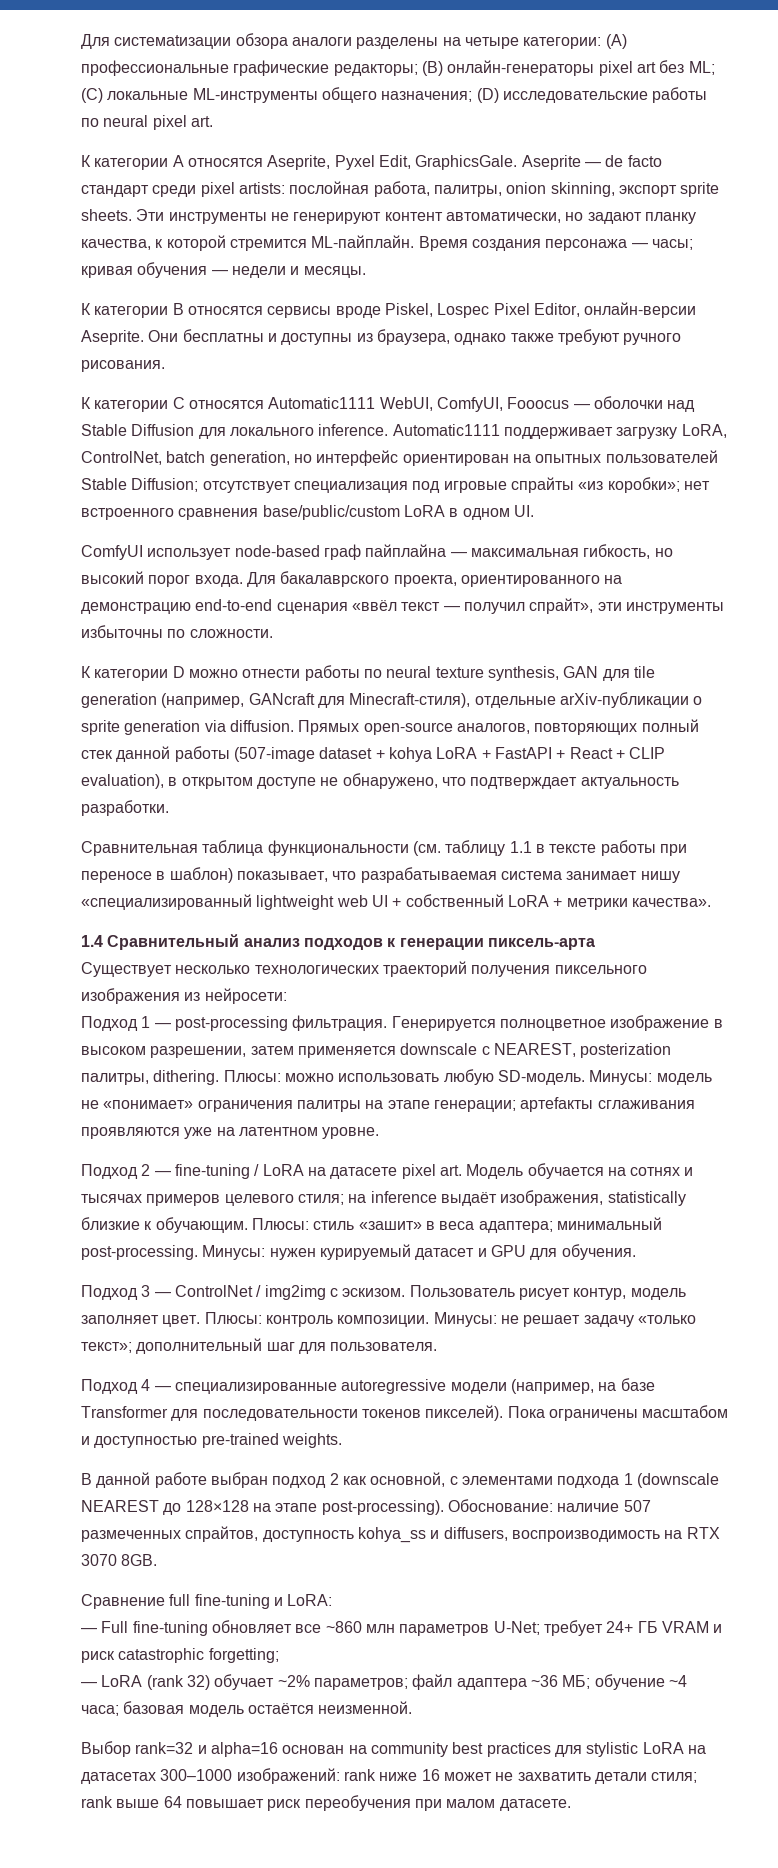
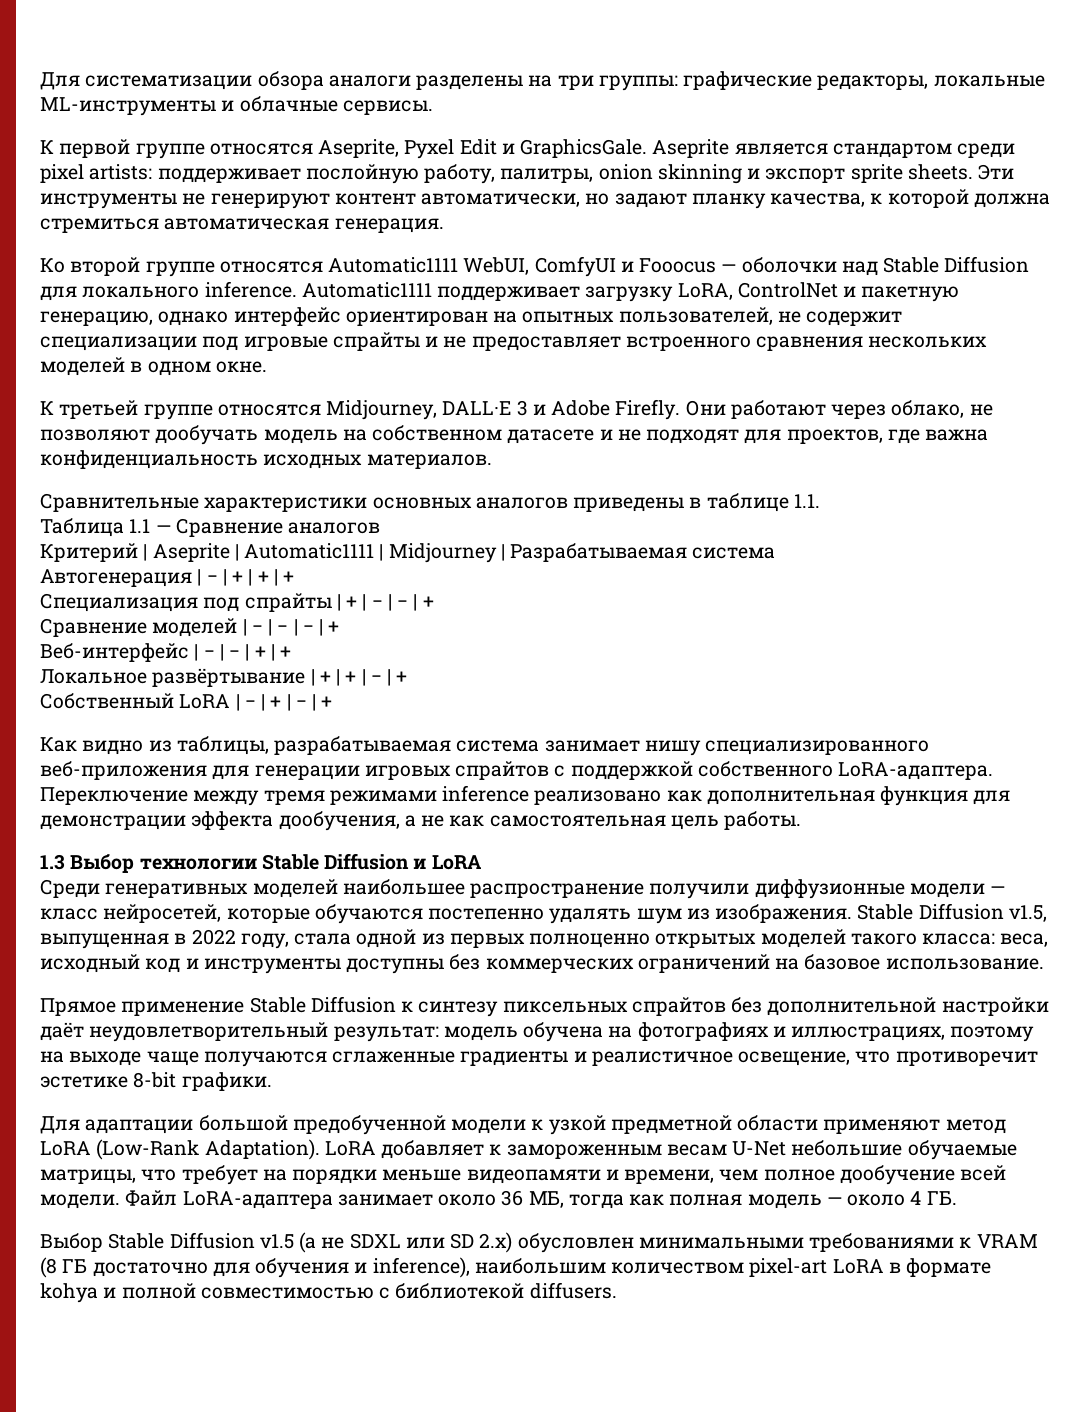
[81,34,232,49] Для системatизации -> [40,72,253,90] Для систематизации
[464,34,627,49] [81,60,715,76] [81,87,708,103] [81,115,213,130] [81,155,184,170] четыре категории: (A) профессиональные графические редакторы; (B) онлайн-генераторы pixel art без ML; (C) локальные ML-инструменты общего назначения; (D) исследовательские работы по neural pixel art. // К категории A -> [557,71,1045,91] [40,96,433,116] [40,139,205,159] три группы: графические редакторы, локальные ML-инструменты и облачные сервисы. // К первой группе
[378,155,662,170] [81,181,615,197] Edit, GraphicsGale. Aseprite — de facto стандарт среди pixel artists: послойная работа, палитры, onion skinning, -> [459,139,1016,158] [40,164,761,184] Edit и GraphicsGale. Aseprite является стандартом среди pixel artists: поддерживает послойную работу, палитры, onion skinning и
[229,235,693,251] [81,262,366,278] [81,302,697,318] [81,329,682,345] [81,360,165,372] [81,397,185,412] стремится ML-пайплайн. Время создания персонажа — часы; кривая обучения — недели и месяцы. // К категории B относятся сервисы вроде Piskel, Lospec Pixel Editor, онлайн-версии Aseprite. Они бесплатны и доступны из браузера, однако также требуют ручного рисования. // К категории C -> [973,193,1050,208] [40,218,444,233] [40,257,215,277] должна стремиться автоматическая генерация. // Ко второй группе
[436,397,503,412] ComfyUI, -> [534,256,634,277] ComfyUI и
[81,450,718,466] [81,477,710,493] [81,505,534,520] [81,544,673,560] [81,571,623,587] [81,598,724,614] [81,625,273,638] [81,665,655,681] [81,692,703,708] [81,719,699,735] [81,746,666,762] [81,773,679,789] [81,800,169,816] [81,840,687,856] [81,867,680,883] [81,894,711,910] [81,934,595,950] [81,961,647,977] [81,988,287,1004] [81,1015,723,1031] [81,1043,672,1058] [81,1069,712,1085] [81,1097,695,1112] [81,1127,380,1139] [81,1163,694,1179] [81,1190,686,1206] [81,1217,662,1233] [81,1244,636,1260] [81,1285,686,1300] [81,1312,696,1327] [81,1338,438,1354] [81,1378,655,1394] [81,1405,729,1421] [81,1433,342,1448] [81,1472,719,1488] [81,1499,651,1515] [81,1526,720,1543] [81,1554,158,1566] [81,1594,333,1609] [81,1620,723,1636] [81,1648,279,1663] [81,1674,687,1690] [81,1701,413,1717] [81,1741,706,1757] [81,1768,698,1784] [81,1795,571,1811] ControlNet, batch generation, но интерфейс ориентирован на опытных пользователей Stable Diffusion; отсутствует специализация под игровые спрайты «из коробки»; нет встроенного сравнения base/public/custom LoRA в одном UI. // ComfyUI использует node-based граф пайплайна — максимальная гибкость, но высокий порог входа. Для бакалаврского проекта, ориентированного на демонстрацию end-to-end сценария «ввёл текст — получил спрайт», эти инструменты избыточны по сложности. // К категории D можно отнести работы по neural texture synthesis, GAN для tile generation (например, GANcraft для Minecraft-стиля), отдельные arXiv-публикации о sprite generation via diffusion. Прямых open-source аналогов, повторяющих полный стек данной работы (507-image dataset + kohya LoRA + FastAPI + React + CLIP evaluation), в открытом доступе не обнаружено, что подтверждает актуальность разработки. // Сравнительная таблица функциональности (см. таблицу 1.1 в тексте работы при переносе в шаблон) показывает, что разрабатываемая система занимает нишу «специализированный lightweight web UI + собственный LoRA + метрики качества». // 1.4 Сравнительный анализ подходов к генерации пиксель-арта // Существует несколько технологических траекторий получения пиксельного изображения из нейросети: // Подход 1 — post-processing фильтрация. Генерируется полноцветное изображение в высоком разрешении, затем применяется downscale с NEAREST, posterization палитры, dithering. Плюсы: можно использовать любую SD-модель. Минусы: модель не «понимает» ограничения палитры на этапе генерации; артеfакты сглаживания проявляются уже на латентном уровне. // Подход 2 — fine-tuning / LoRA на датасете pixel art. Модель обучается на сотнях и тысячах примеров целевого стиля; на inference выдаёт изображения, statistically близкие к обучающим. Плюсы: стиль «зашит» в веса адаптера; минимальный post-processing. Минусы: нужен курируемый датасет и GPU для обучения. // Подход 3 — ControlNet / img2img с эскизом. Пользователь рисует контур, модель заполняет цвет. Плюсы: контроль композиции. Минусы: не решает задачу «только текст»; дополнительный шаг для пользователя. // Подход 4 — специализированные autoregressive модели (например, на базе Transformer для последовательности токенов пикселей). Пока ограничены масштабом и доступностью pre-trained weights. // В данной работе выбран подход 2 как основной, с элементами подхода 1 (downscale NEAREST до 128×128 на этапе post-processing). Обоснование: наличие 507 размеченных спрайтов, доступность kohya_ss и diffusers, воспроизводимость на RTX 3070 8GB. // Сравнение full fine-tuning и LoRA: // — Full fine-tuning обновляет все ~860 млн параметров U-Net; требует 24+ ГБ VRAM и риск catastrophic forgetting; // — LoRA (rank 32) обучает ~2% параметров; файл адаптера ~36 МБ; обучение ~4 часа; базовая модель остаётся неизменной. // Выбор rank=32 и alpha=16 основан на community best practices для stylistic LoRA на датасетах 300–1000 изображений: rank ниже 16 может не захватить детали стиля; rank выше 64 повышает риск переобучения при малом датасете. -> [737,282,960,302] [40,307,903,326] [40,332,988,351] [40,357,267,376] [40,399,993,420] [40,425,989,445] [40,450,492,469] [40,493,820,512] [40,518,381,537] [40,543,776,563] [40,569,295,587] [40,593,434,612] [40,618,340,637] [40,643,292,662] [40,668,408,687] [40,693,333,711] [40,736,930,756] [40,761,994,780] [40,785,1011,806] [40,811,802,831] [40,853,481,873] [40,879,1006,899] [40,903,1047,924] [40,929,1049,949] [40,954,1044,974] [40,996,1049,1017] [40,1022,1035,1042] [40,1051,1038,1067] [40,1072,272,1091] [40,1115,1006,1135] [40,1139,1017,1160] [40,1165,1007,1185] [40,1190,957,1209] [40,1232,1038,1253] [40,1257,992,1278] [40,1282,617,1303] ControlNet и пакетную генерацию, однако интерфейс ориентирован на опытных пользователей, не содержит специализации под игровые спрайты и не предоставляет встроенного сравнения нескольких моделей в одном окне. // К третьей группе относятся Midjourney, DALL·E 3 и Adobe Firefly. Они работают через облако, не позволяют дообучать модель на собственном датасете и не подходят для проектов, где важна конфиденциальность исходных материалов. // Сравнительные характеристики основных аналогов приведены в таблице 1.1. // Таблица 1.1 — Сравнение аналогов // Критерий | Aseprite | Automatic1111 | Midjourney | Разрабатываемая система // Автогенерация | − | + | + | + // Специализация под спрайты | + | − | − | + // Сравнение моделей | − | − | − | + // Веб-интерфейс | − | − | + | + // Локальное развёртывание | + | + | − | + // Собственный LoRA | − | + | − | + // Как видно из таблицы, разрабатываемая система занимает нишу специализированного веб-приложения для генерации игровых спрайтов с поддержкой собственного LoRA-адаптера. Переключение между тремя режимами inference реализовано как дополнительная функция для демонстрации эффекта дообучения, а не как самостоятельная цель работы. // 1.3 Выбор технологии Stable Diffusion и LoRA // Среди генеративных моделей наибольшее распространение получили диффузионные модели — класс нейросетей, которые обучаются постепенно удалять шум из изображения. Stable Diffusion v1.5, выпущенная в 2022 году, стала одной из первых полноценно открытых моделей такого класса: веса, исходный код и инструменты доступны без коммерческих ограничений на базовое использование. // Прямое применение Stable Diffusion к синтезу пиксельных спрайтов без дополнительной настройки даёт неудовлетворительный результат: модель обучена на фотографиях и иллюстрациях, поэтому на выходе чаще получаются сглаженные градиенты и реалистичное освещение, что противоречит эстетике 8-bit графики. // Для адаптации большой предобученной модели к узкой предметной области применяют метод LoRA (Low-Rank Adaptation). LoRA добавляет к замороженным весам U-Net небольшие обучаемые матрицы, что требует на порядки меньше видеопамяти и времени, чем полное дообучение всей модели. Файл LoRA-адаптера занимает около 36 МБ, тогда как полная модель — около 4 ГБ. // Выбор Stable Diffusion v1.5 (а не SDXL или SD 2.x) обусловлен минимальными требованиями к VRAM (8 ГБ достаточно для обучения и inference), наибольшим количеством pixel-art LoRA в формате kohya и полной совместимостью с библиотекой diffusers.

